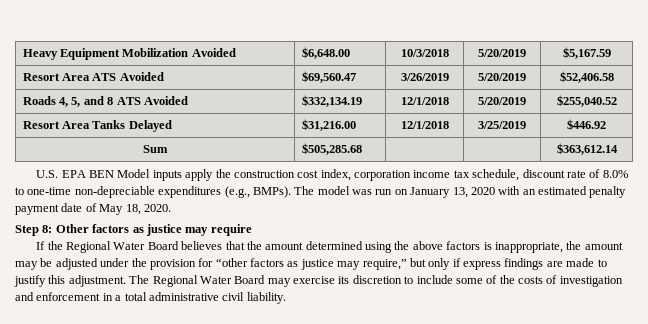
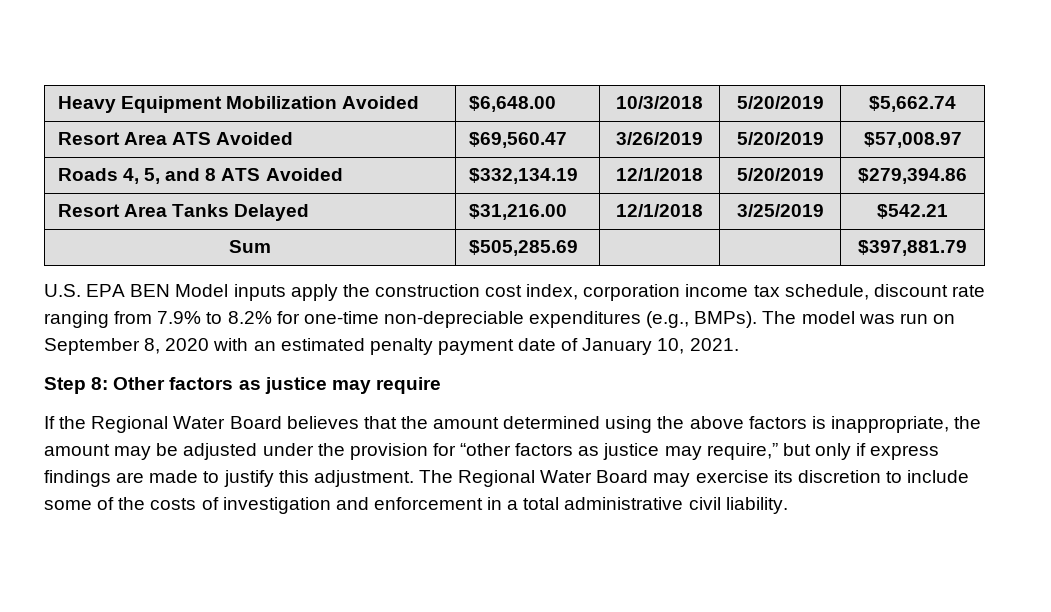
[562,47,611,59] $5,167.59 -> [869,96,956,112] $5,662.74
[559,71,614,83] $52,406.58 -> [863,132,962,148] $57,008.97
[556,95,617,107] $255,040.52 -> [858,168,967,184] $279,394.86
[567,119,606,130] $446.92 -> [877,204,948,219] $542.21
[301,143,362,155] [556,143,618,155] $505,285.68 | | | $363,612.14 -> [468,240,578,256] [858,240,967,256] $505,285.69 | | | $397,881.79
[589,169,628,178] [15,187,24,195] of 8.0% to -> [44,311,300,328] ranging from 7.9% to 8.2% for
[410,187,468,198] January 13, -> [44,338,161,355] September 8,
[99,204,171,215] May 18, 2020. -> [582,338,739,355] January 10, 2021.

